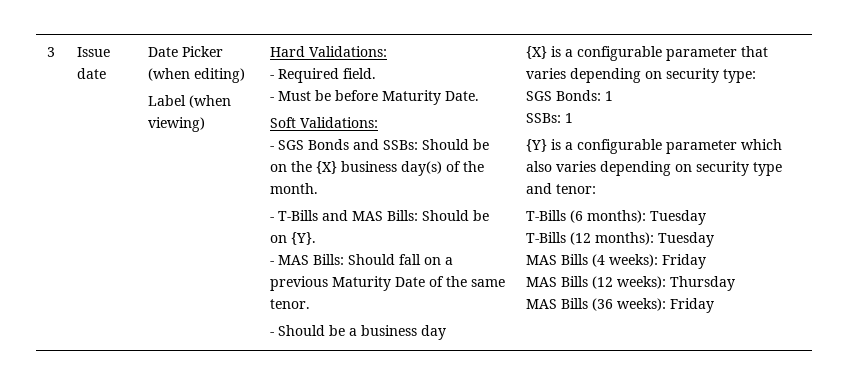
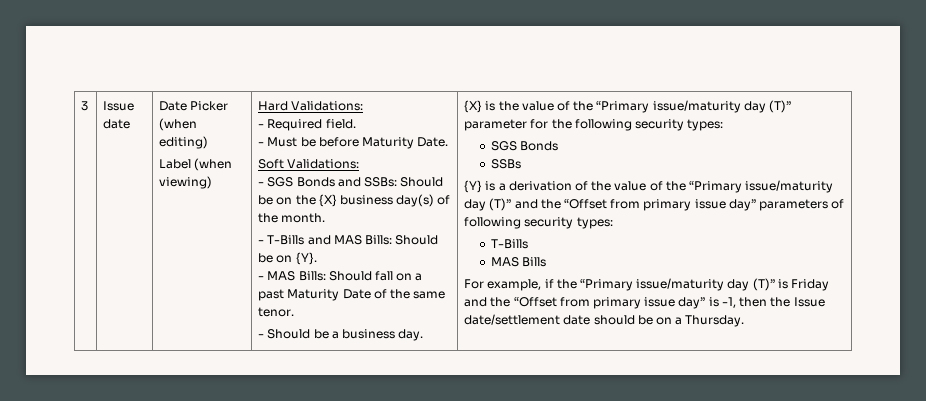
[269,276,328,291] previous -> [258,289,285,301] past
[420,325,446,340] day -> [398,329,424,341] day.
[564,46,768,61] [525,68,756,83] [525,90,613,101] [525,113,573,123] [525,139,782,154] [525,161,782,176] [525,183,596,194] [525,210,706,225] [525,232,714,247] [525,254,706,269] [525,276,735,291] [525,298,714,313] a configurable parameter that varies depending on security type: // SGS Bonds: 1 // SSBs: 1 // {Y} is a configurable parameter which also varies depending on security type and tenor: // T-Bills (6 months): Tuesday // T-Bills (12 months): Tuesday // MAS Bills (4 weeks): Friday // MAS Bills (12 weeks): Thursday // MAS Bills (36 weeks): Friday -> [498,100,792,113] [464,119,724,131] [490,141,559,151] [490,159,521,169] [464,180,834,193] [464,198,845,211] [464,217,613,229] [490,239,528,249] [490,257,547,267] [464,278,830,291] [464,297,825,309] [464,314,745,327] the value of the “Primary issue/maturity day (T)” parameter for the following security types: // SGS Bonds // SSBs // {Y} is a derivation of the value of the “Primary issue/maturity day (T)” and the “Offset from primary issue day” parameters of following security types: // T-Bills // MAS Bills // For example, if the “Primary issue/maturity day (T)” is Friday and the “Offset from primary issue day” is -1, then the Issue date/settlement date should be on a Thursday.

